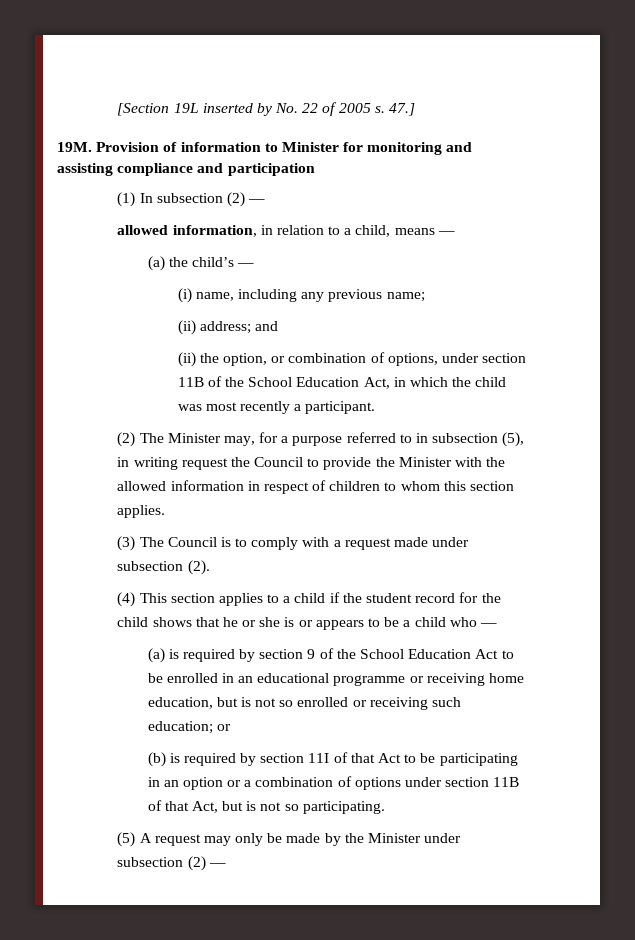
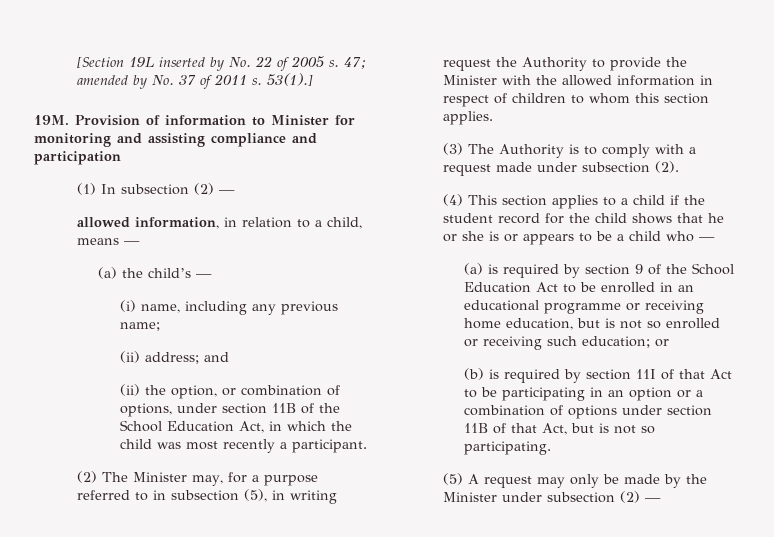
[389,103,416,116] 47.] -> [343,57,367,69] [76,73,313,89] 47; amended by No. 37 of 2011 s. 53(1).]
[254,457,304,467] Council -> [521,57,587,71] Authority
[167,537,217,547] Council -> [498,144,564,158] Authority

